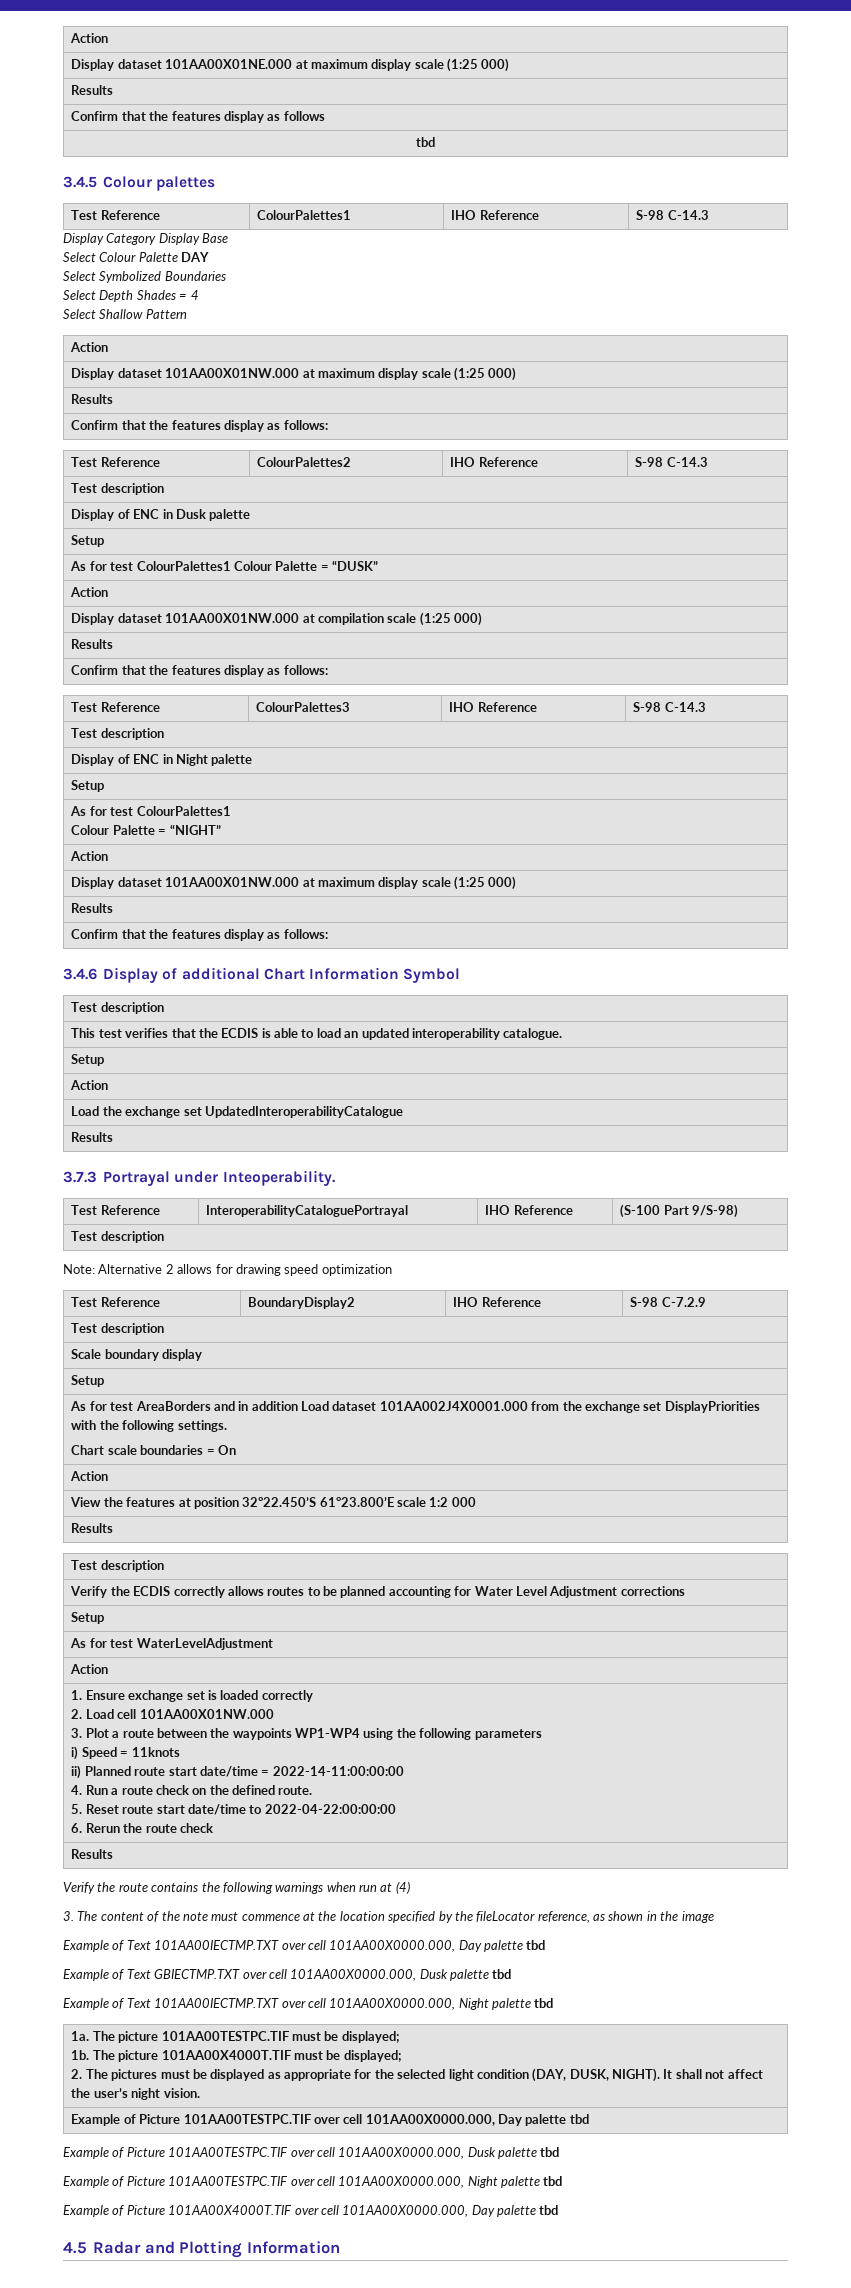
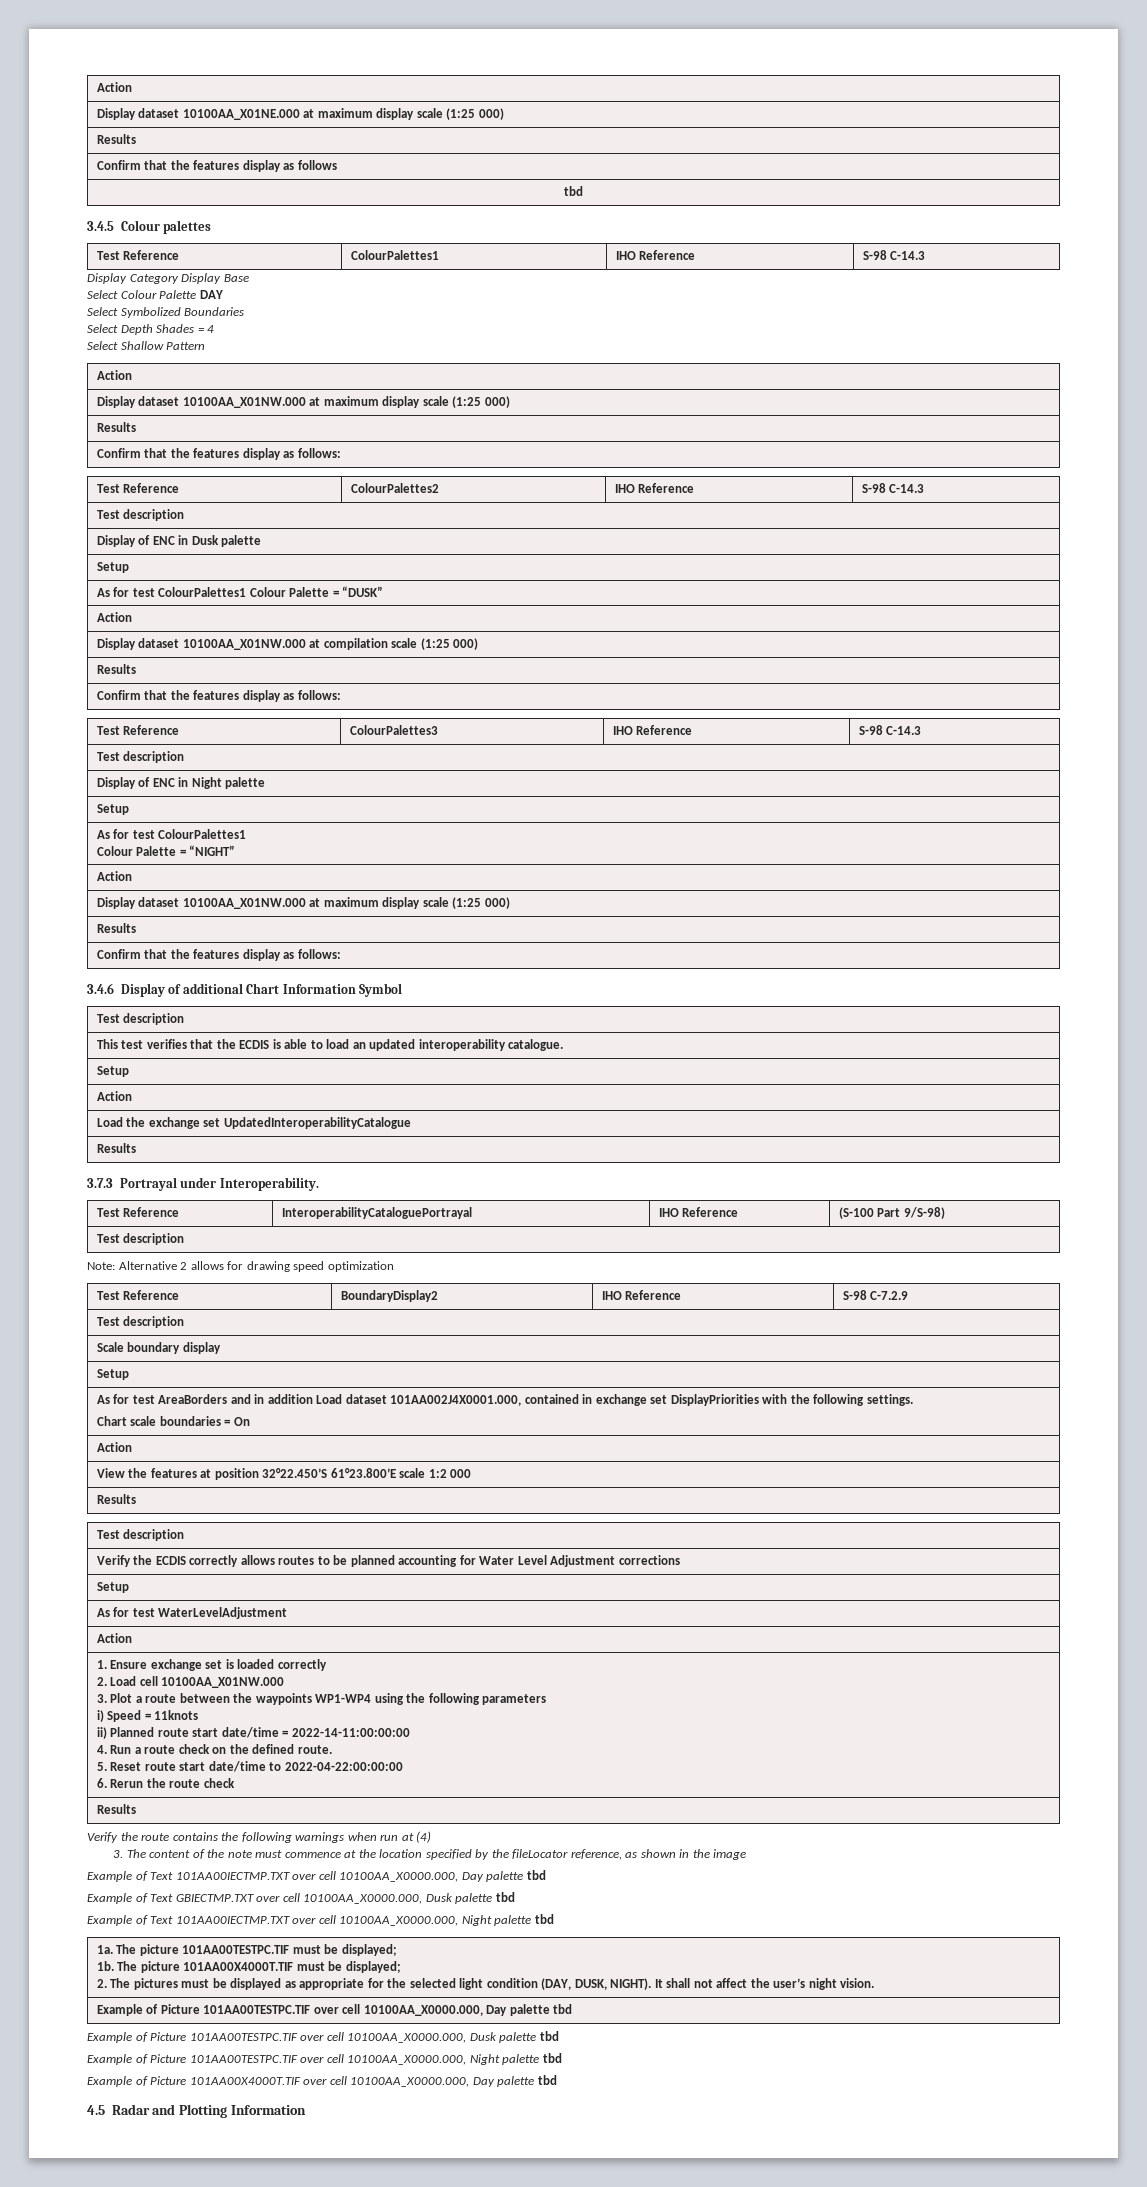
[70,33,109,43] [71,59,293,71] Action // Display dataset 101AA00X01NE.000 -> [96,82,132,92] [96,108,300,120] Action // Display dataset 10100AA_X01NE.000
[165,368,300,378] 101AA00X01NW.000 -> [182,397,306,408] 10100AA_X01NW.000
[165,613,300,623] 101AA00X01NW.000 -> [182,639,306,650] 10100AA_X01NW.000
[165,877,300,887] 101AA00X01NW.000 -> [182,898,306,909] 10100AA_X01NW.000
[222,1170,335,1186] Inteoperability. -> [219,1177,319,1191] Interoperability.
[379,1401,582,1411] 101AA002J4X0001.000 from the -> [390,1394,593,1406] 101AA002J4X0001.000, contained in
[139,1709,274,1719] 101AA00X01NW.000 -> [161,1677,285,1688] 10100AA_X01NW.000
[329,1940,456,1952] 101AA00X0000.000, -> [339,1872,459,1882] 10100AA_X0000.000,
[290,1969,417,1981] 101AA00X0000.000, -> [303,1894,423,1904] 10100AA_X0000.000,
[329,1998,456,2010] 101AA00X0000.000, -> [339,1916,459,1926] 10100AA_X0000.000,
[365,2114,495,2126] 101AA00X0000.000, -> [363,2005,483,2016] 10100AA_X0000.000,
[338,2147,465,2159] 101AA00X0000.000, -> [347,2033,467,2043] 10100AA_X0000.000,
[338,2176,465,2188] 101AA00X0000.000, -> [347,2055,467,2065] 10100AA_X0000.000,
[342,2205,469,2217] 101AA00X0000.000, -> [350,2077,470,2087] 10100AA_X0000.000,

